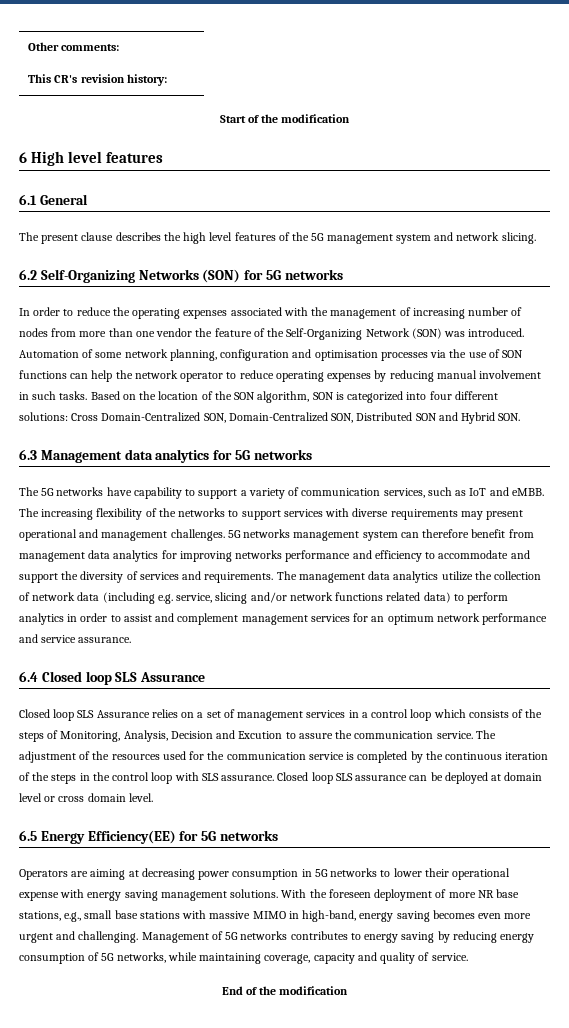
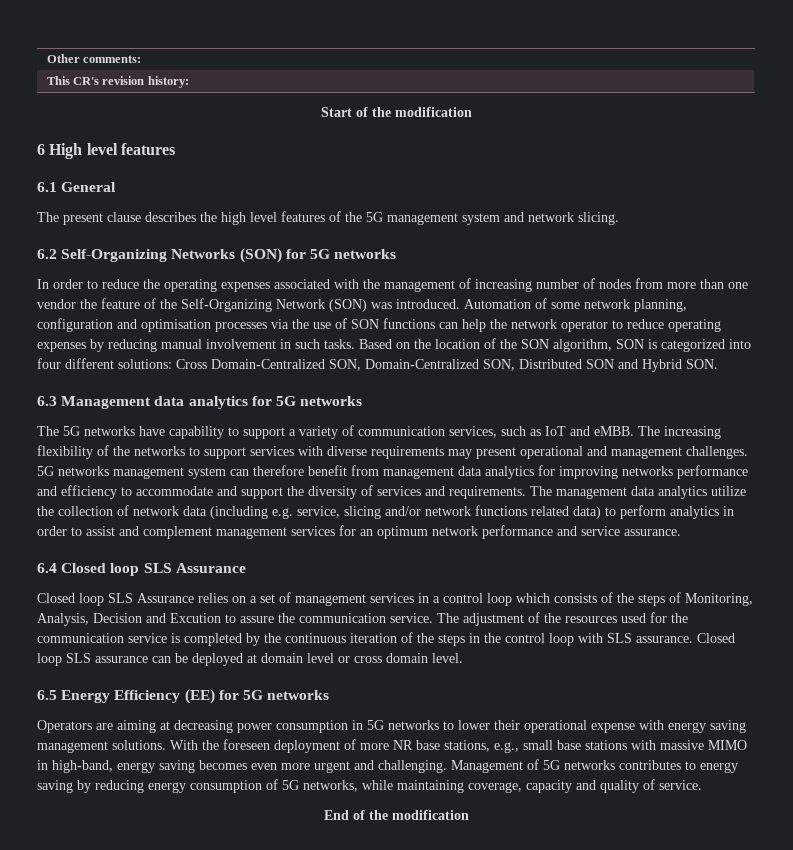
[87,830,176,844] Efficiency(EE) -> [114,689,215,704] Efficiency (EE)

